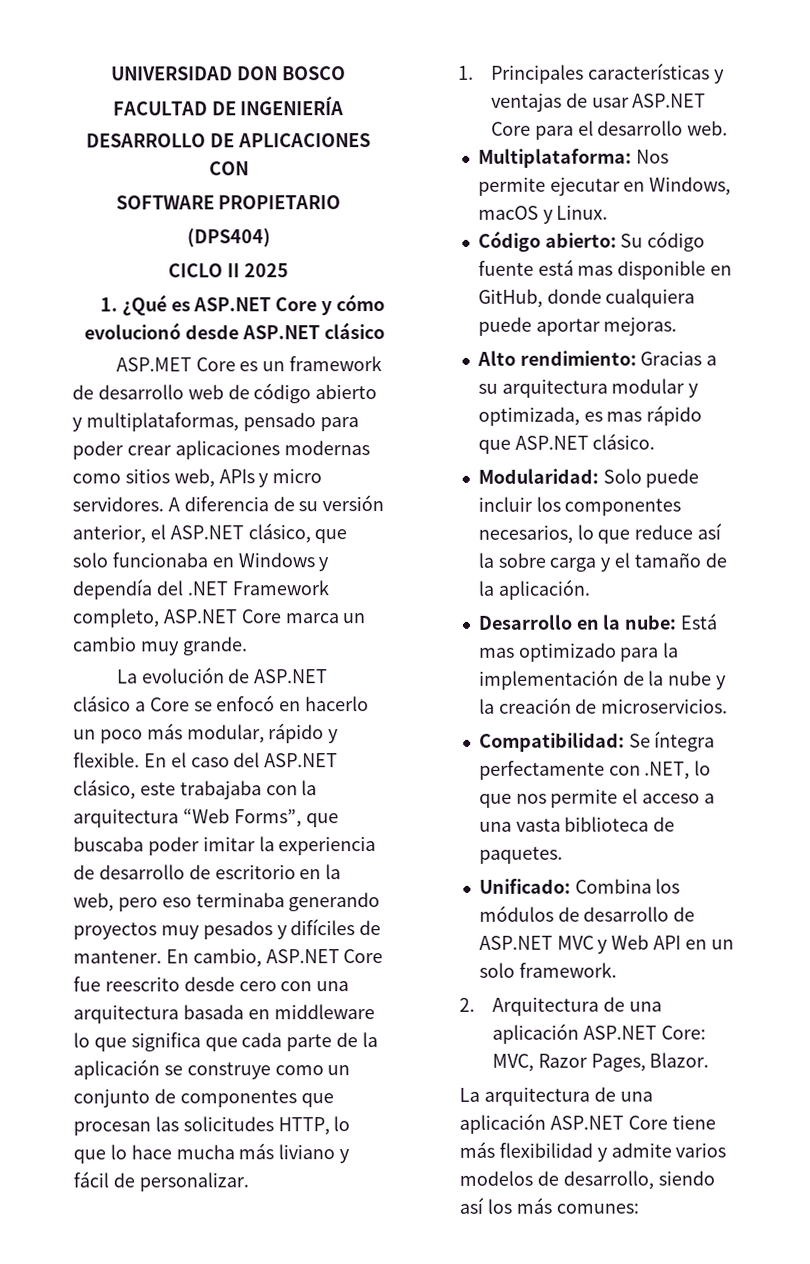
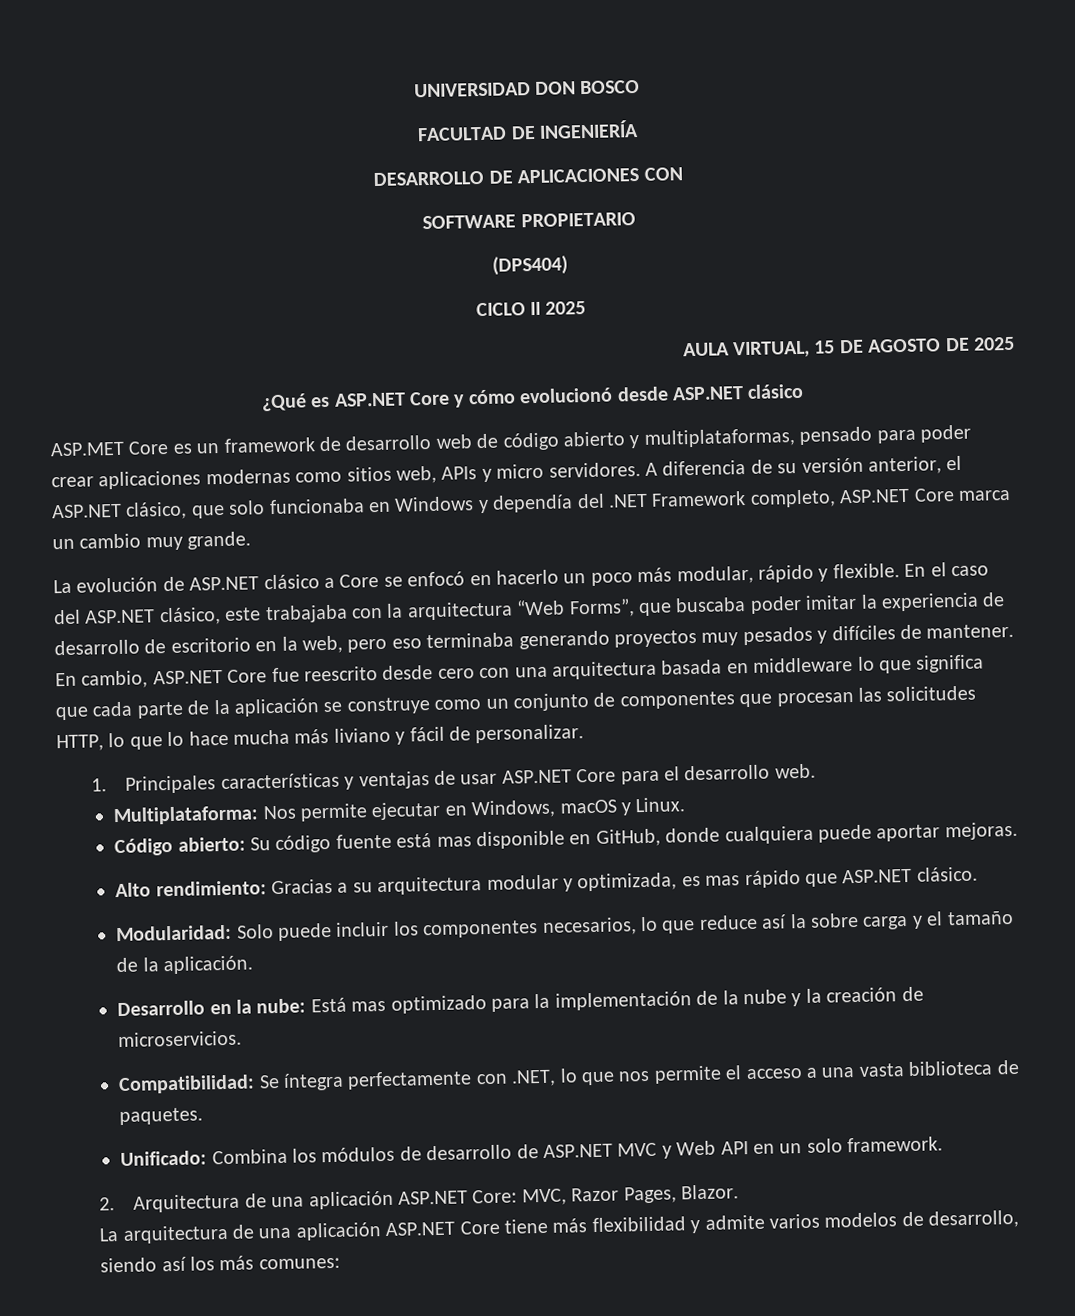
[99,297,118,312] 1. -> [682,336,1015,359] AULA VIRTUAL, 15 DE AGOSTO DE 2025 //

